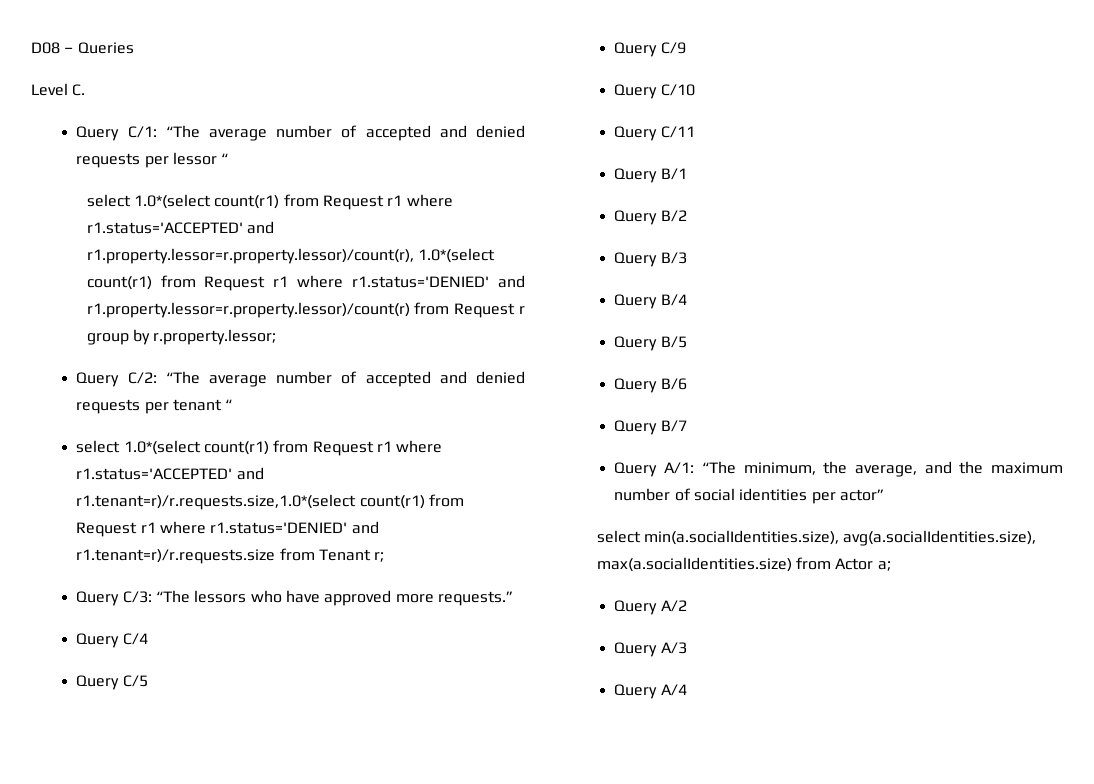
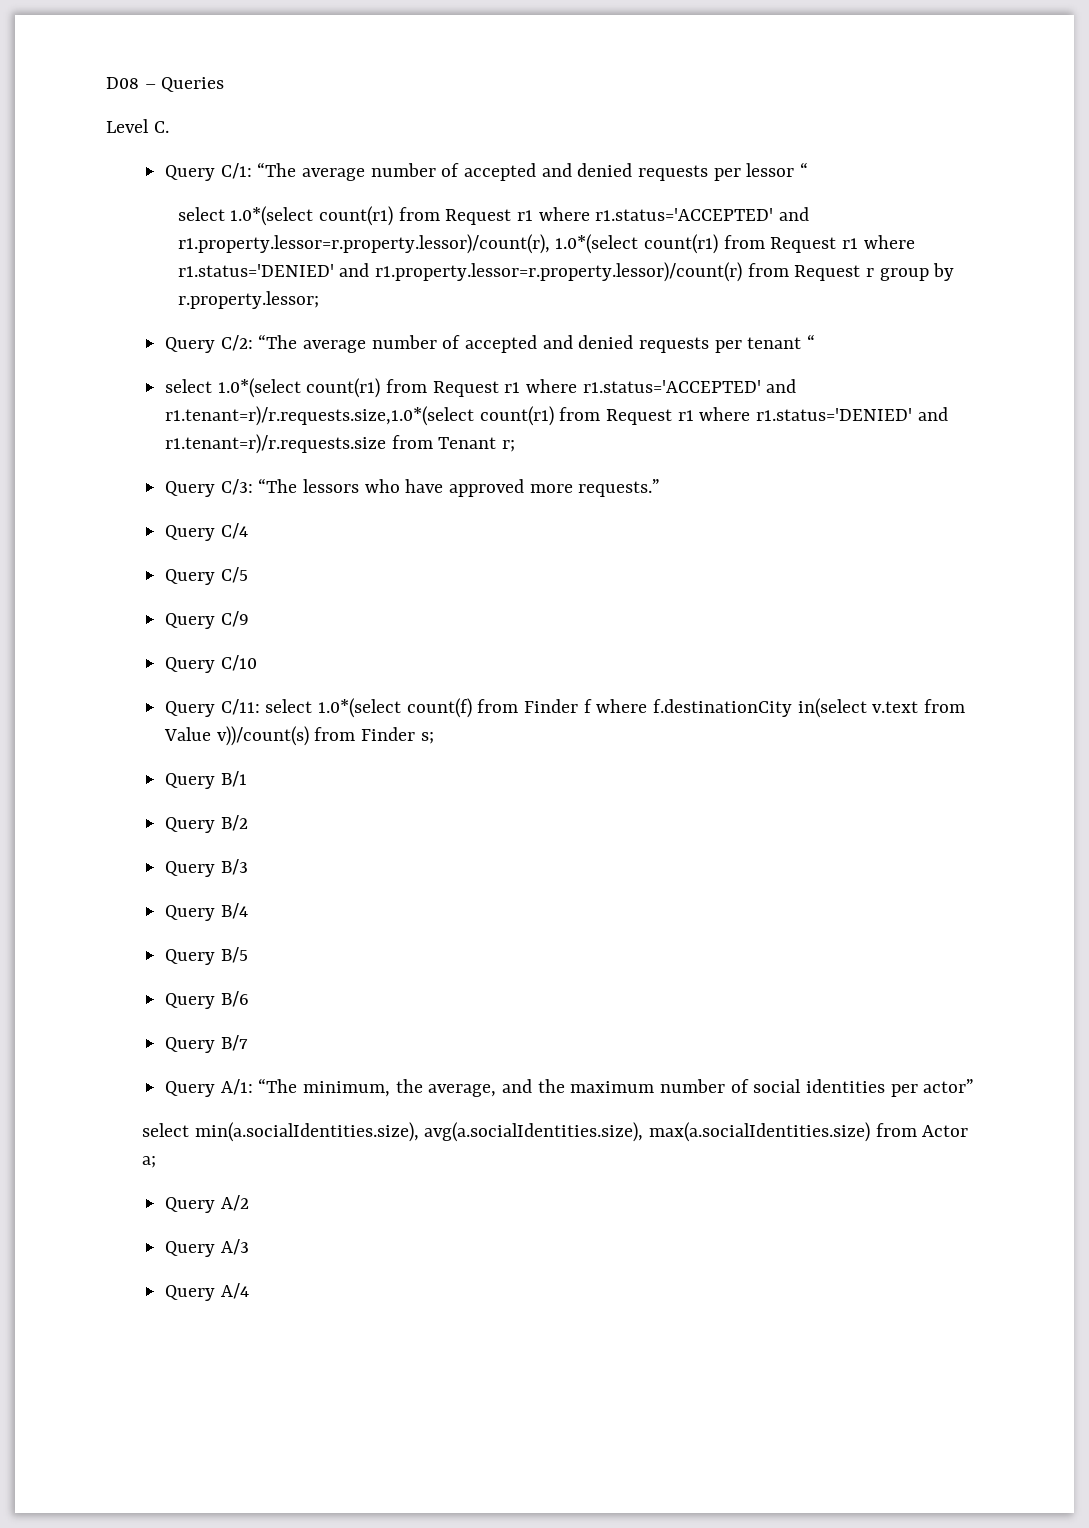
[660,126,695,138] C/11 -> [220,698,965,718] [163,726,434,746] C/11: select 1.0*(select count(f) from Finder f where f.destinationCity in(select v.text from Value v))/count(s) from Finder s;

